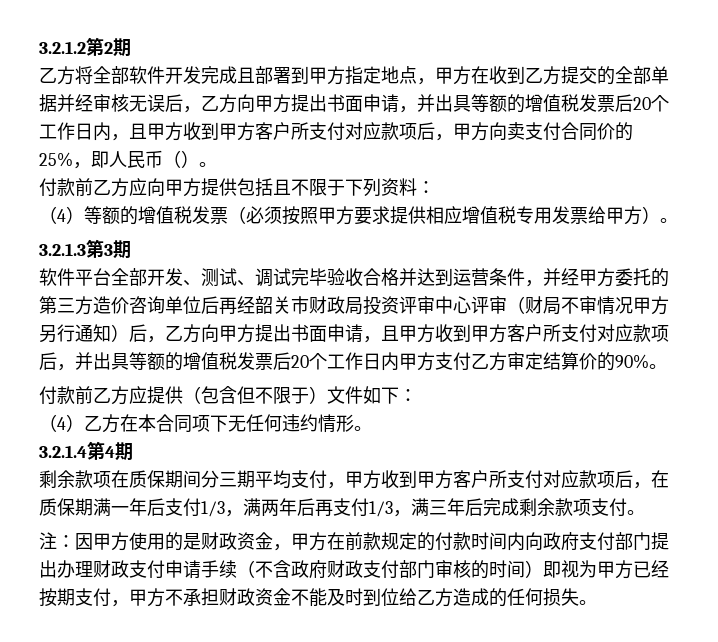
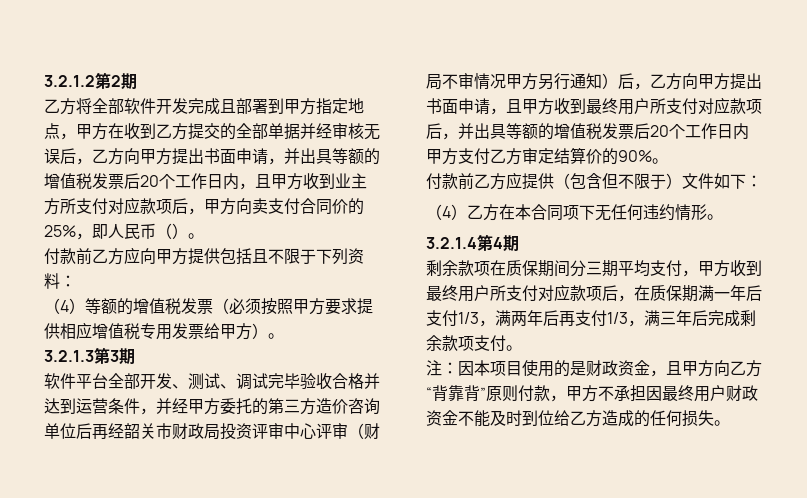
[219,122,291,141] 甲方客户 -> [335,173,367,189] [44,198,60,215] 业主方
[471,324,525,343] 甲方客 -> [586,98,634,115] 最终用
[417,470,471,489] 甲方客 -> [426,285,474,302] 最终用
[93,532,129,551] 甲方 -> [474,360,522,376] 本项目
[291,532,669,551] [39,560,669,579] [39,588,111,607] 甲方在前款规定的付款时间内向政府支付部门提出办理财政支付申请手续（不含政府财政支付部门审核的时间）即视为甲方已经按期支付 -> [666,360,762,377] [426,385,550,402] 且甲方向乙方“背靠背”原则付款
(219, 597) none -> [646,385,726,402] 因最终用户

